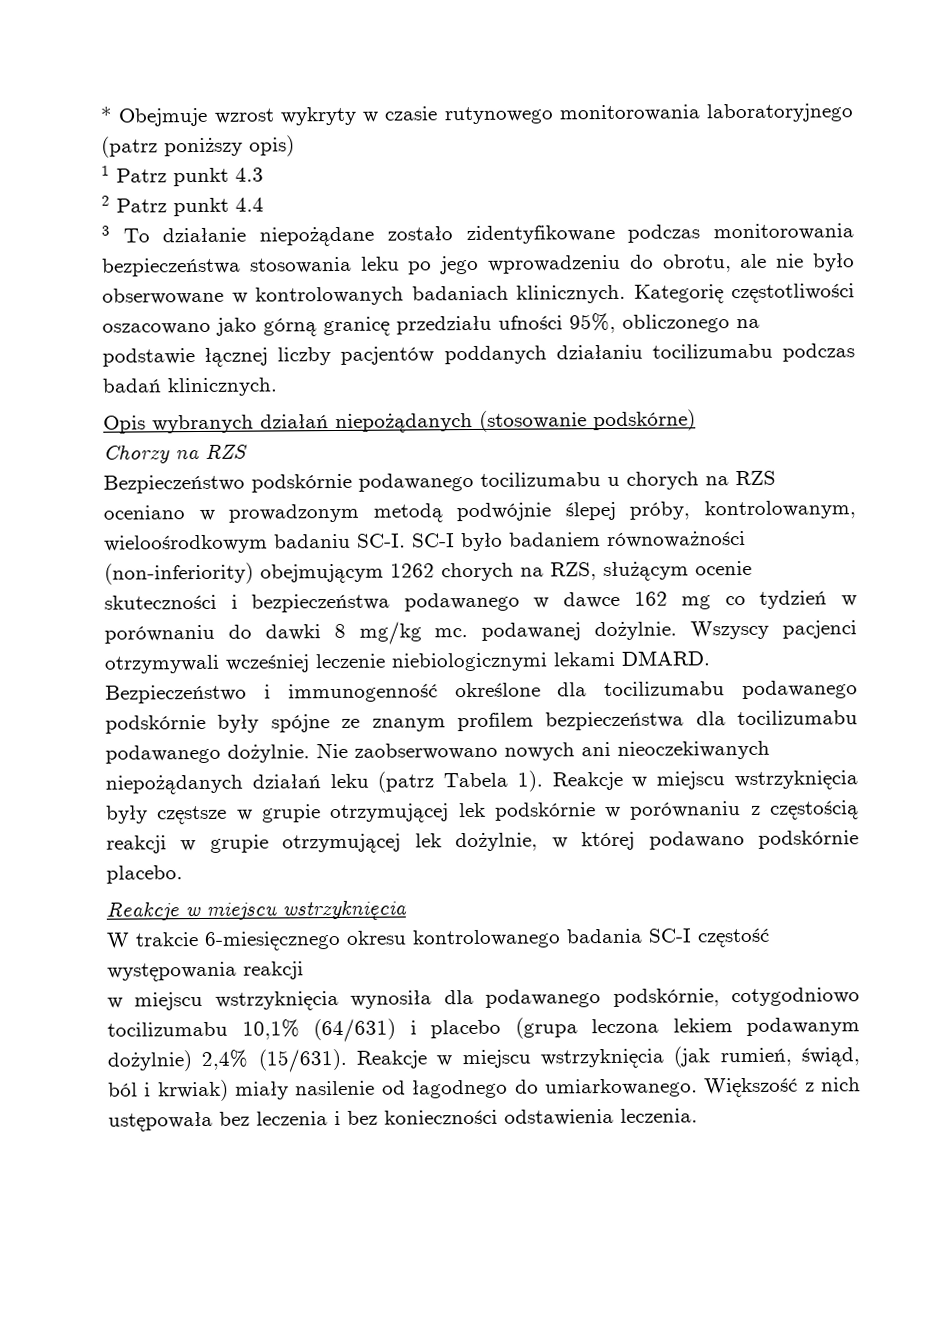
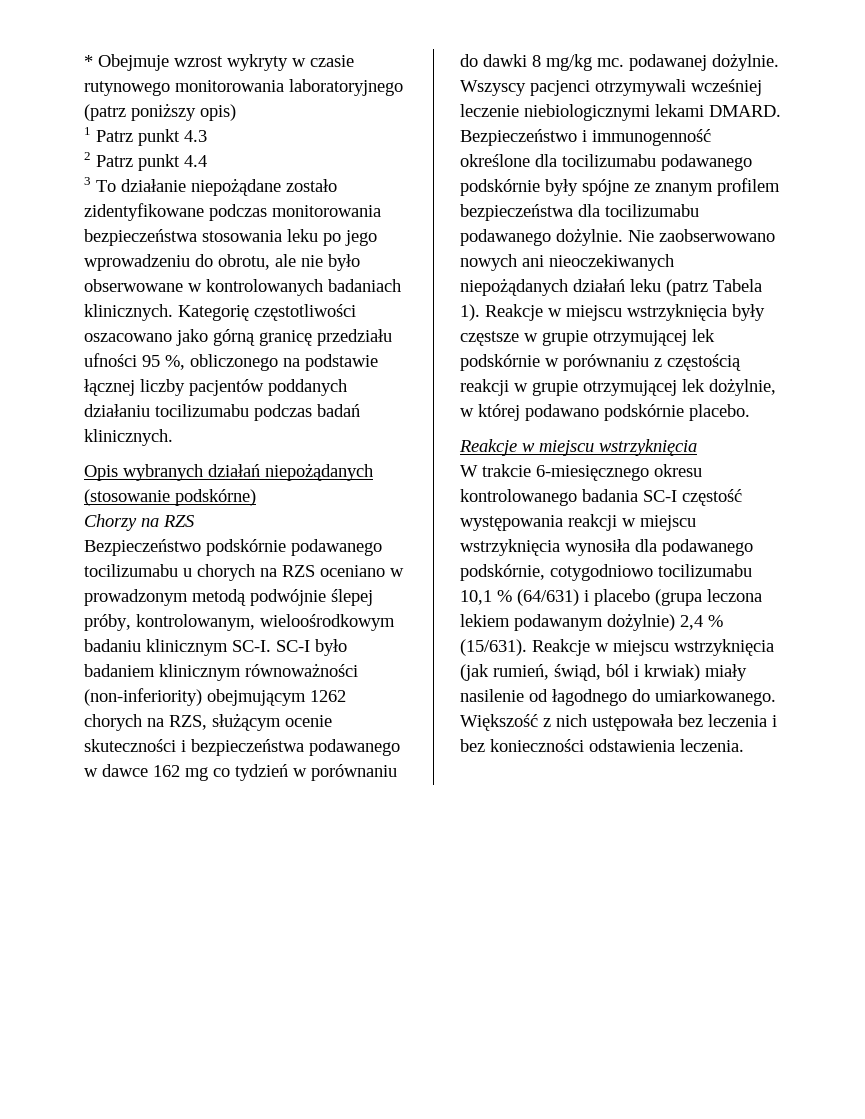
[569,312,616,334] 95%, -> [142,355,185,370] 95 %,
(351, 541) none -> [146,639,228,656] klinicznym
(601, 539) none -> [159,664,241,681] klinicznym
(304, 970) // -> (617, 522) none
[241,1019,300,1040] 10,1% -> [460,590,512,605] 10,1 %
[201,1049,249,1070] 2,4% -> [680,615,723,630] 2,4 %

